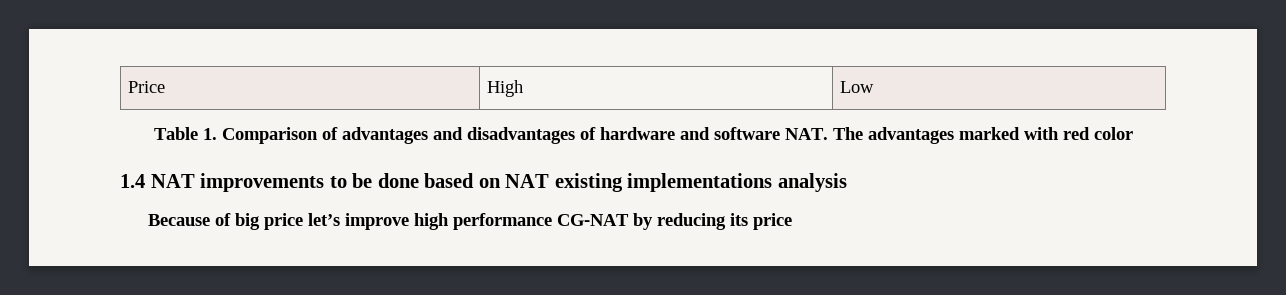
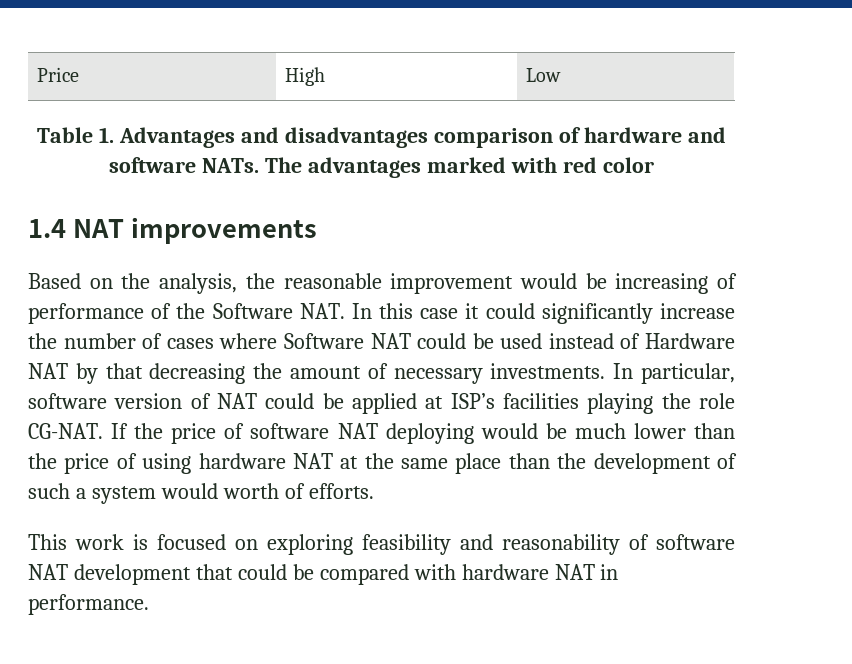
[221,127,428,144] Comparison of advantages -> [119,127,236,148] Advantages
(575, 135) none -> [433,128,553,148] comparison
[784,128,828,140] NAT. -> [202,158,260,173] NATs.
[329,173,847,192] [147,213,792,230] to be done based on NAT existing implementations analysis // Because of big price let’s improve high performance CG-NAT by reducing its price -> [28,273,738,294] [28,303,735,324] [28,333,736,349] [28,363,735,384] [28,393,736,414] [28,423,736,444] [28,453,737,474] [28,483,374,504] [28,534,735,555] [28,564,619,585] [28,594,149,615] // Based on the analysis, the reasonable improvement would be increasing of performance of the Software NAT. In this case it could significantly increase the number of cases where Software NAT could be used instead of Hardware NAT by that decreasing the amount of necessary investments. In particular, software version of NAT could be applied at ISP’s facilities playing the role CG-NAT. If the price of software NAT deploying would be much lower than the price of using hardware NAT at the same place than the development of such a system would worth of efforts. // This work is focused on exploring feasibility and reasonability of software NAT development that could be compared with hardware NAT in performance.

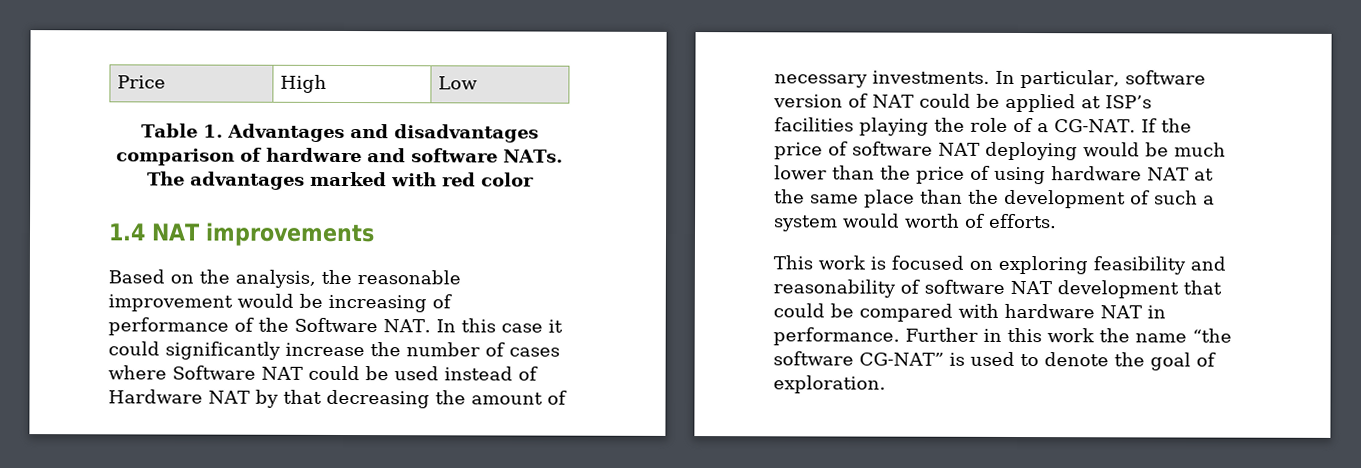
(736, 401) none -> [1013,117,1049,133] of a
(149, 604) none -> [905,327,1232,343] [773,351,1216,371] [773,375,886,394] Further in this work the name “the software CG-NAT” is used to denote the goal of exploration.

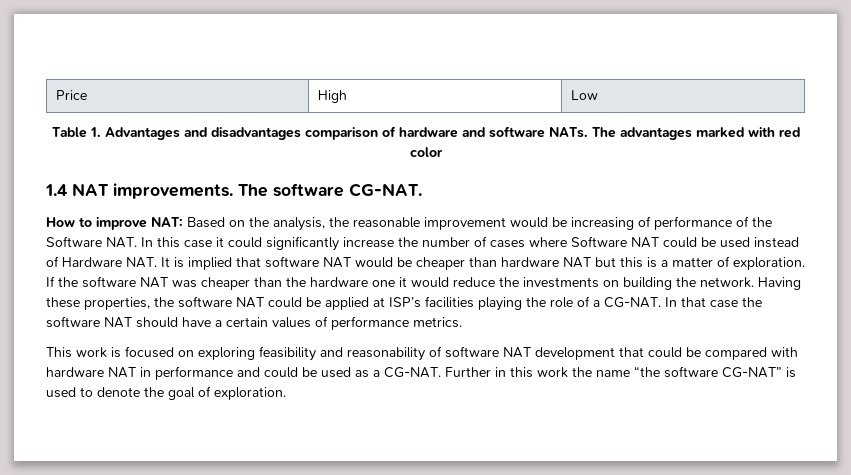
[204,222,375,247] improvements // -> [113,183,422,199] [46,217,183,230] improvements. The software CG-NAT. // How to improve NAT:
[208,389,567,409] [774,70,1206,89] [773,93,868,108] NAT by that decreasing the amount of necessary investments. In particular, software version of -> [126,256,805,270] [46,276,801,290] [46,296,232,310] NAT. It is implied that software NAT would be cheaper than hardware NAT but this is a matter of exploration. If the software NAT was cheaper than the hardware one it would reduce the investments on building the network. Having these properties, the software
[1140,118,1192,133] [774,141,1226,161] [774,165,1214,185] [774,189,1215,209] [774,213,1057,232] If the price of software NAT deploying would be much lower than the price of using hardware NAT at the same place than the development of such a system would worth of efforts. -> [665,297,762,308] [46,316,462,330] In that case the software NAT should have a certain values of performance metrics.
[773,327,900,346] performance. -> [155,366,441,380] performance and could be used as a CG-NAT.

